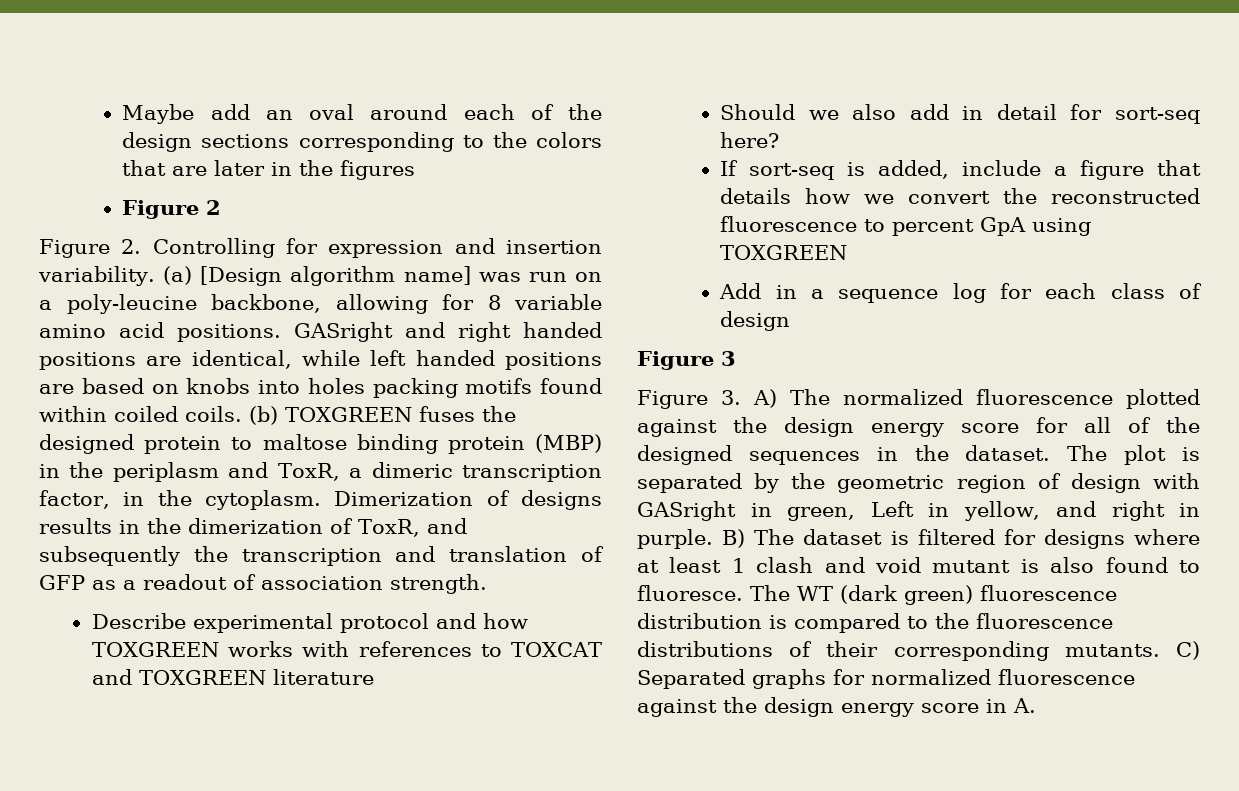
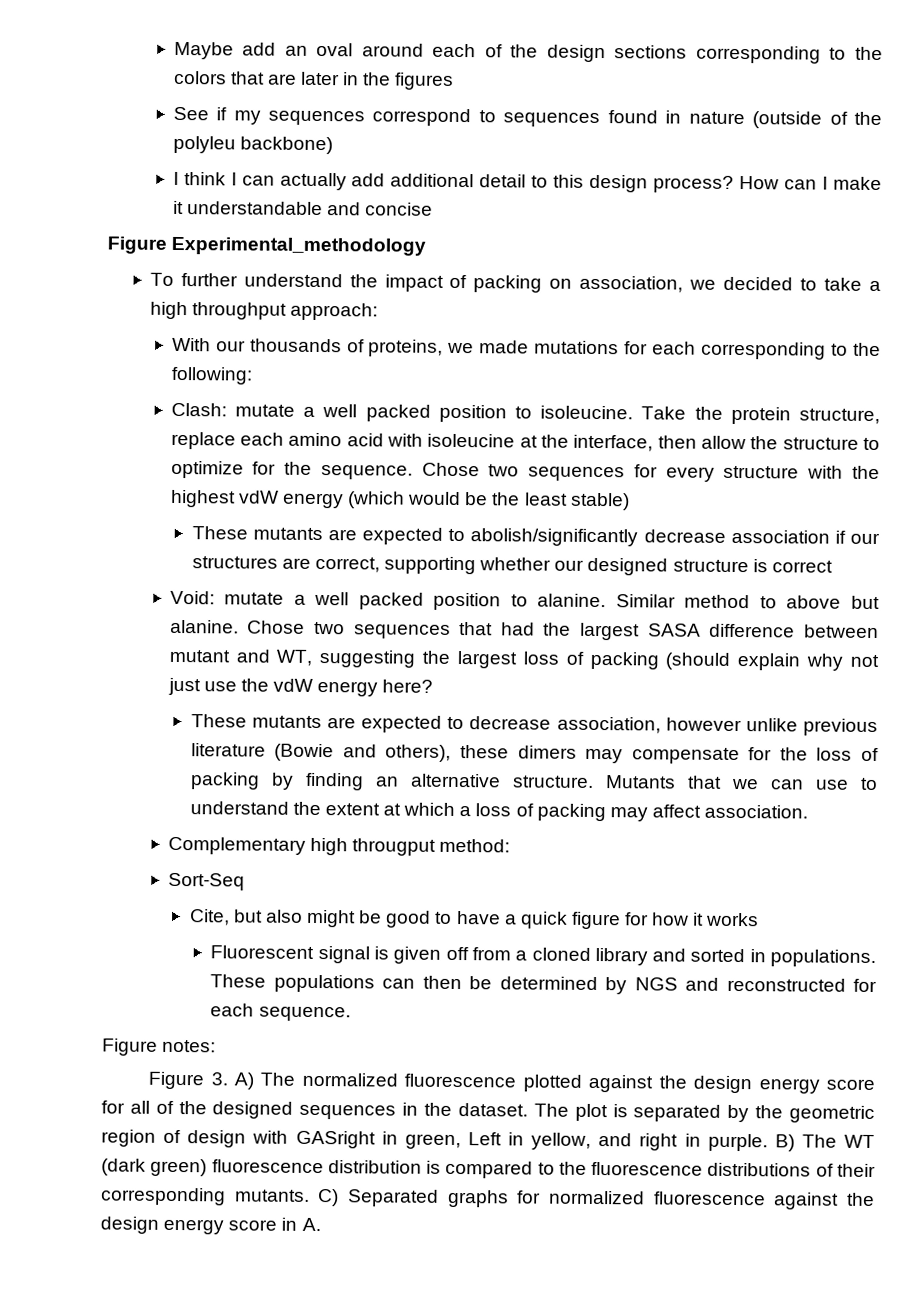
[122,200,222,219] [39,238,602,258] [38,266,603,286] [39,294,602,314] [39,322,602,342] [39,350,602,370] [39,378,602,398] [39,406,516,425] [39,434,602,454] [39,462,602,482] [39,490,602,510] [39,518,467,537] [39,546,604,566] [39,574,487,594] [91,613,528,633] [91,641,603,657] [91,669,374,685] [720,104,1200,124] [720,132,780,148] [720,160,1201,180] [720,188,1200,204] [720,216,1092,236] [720,245,848,260] [719,283,1202,303] [720,311,791,331] [637,351,736,370] Figure 2 // Figure 2. Controlling for expression and insertion variability. (a) [Design algorithm name] was run on a poly-leucine backbone, allowing for 8 variable amino acid positions. GASright and right handed positions are identical, while left handed positions are based on knobs into holes packing motifs found within coiled coils. (b) TOXGREEN fuses the designed protein to maltose binding protein (MBP) in the periplasm and ToxR, a dimeric transcription factor, in the cytoplasm. Dimerization of designs results in the dimerization of ToxR, and subsequently the transcription and translation of GFP as a readout of association strength. // Describe experimental protocol and how TOXGREEN works with references to TOXCAT and TOXGREEN literature // Should we also add in detail for sort-seq here? // If sort-seq is added, include a figure that details how we convert the reconstructed fluorescence to percent GpA using TOXGREEN // Add in a sequence log for each class of design // Figure 3 -> [172,106,883,129] [172,135,333,155] [172,171,882,193] [172,200,434,216] [107,236,427,256] [149,272,881,293] [149,301,379,321] [171,337,882,360] [170,366,253,385] [170,402,881,425] [170,431,880,452] [170,460,880,482] [170,489,630,511] [191,526,881,547] [191,556,833,576] [169,590,881,611] [169,619,879,641] [168,649,879,671] [167,677,434,697] [190,714,879,737] [190,743,879,765] [189,772,878,791] [189,801,809,822] [167,836,511,856] [167,872,245,891] [189,909,760,930] [210,945,876,968] [210,974,877,995] [210,1003,351,1022] [102,1038,217,1056] See if my sequences correspond to sequences found in nature (outside of the polyleu backbone) // I think I can actually add additional detail to this design process? How can I make it understandable and concise // Figure Experimental_methodology // To further understand the impact of packing on association, we decided to take a high throughput approach: // With our thousands of proteins, we made mutations for each corresponding to the following: // Clash: mutate a well packed position to isoleucine. Take the protein structure, replace each amino acid with isoleucine at the interface, then allow the structure to optimize for the sequence. Chose two sequences for every structure with the highest vdW energy (which would be the least stable) // These mutants are expected to abolish/significantly decrease association if our structures are correct, supporting whether our designed structure is correct // Void: mutate a well packed position to alanine. Similar method to above but alanine. Chose two sequences that had the largest SASA difference between mutant and WT, suggesting the largest loss of packing (should explain why not just use the vdW energy here? // These mutants are expected to decrease association, however unlike previous literature (Bowie and others), these dimers may compensate for the loss of packing by finding an alternative structure. Mutants that we can use to understand the extent at which a loss of packing may affect association. // Complementary high througput method: // Sort-Seq // Cite, but also might be good to have a quick figure for how it works // Fluorescent signal is given off from a cloned library and sorted in populations. These populations can then be determined by NGS and reconstructed for each sequence. // Figure notes:
[803,529,1200,549] [637,557,1200,573] [637,585,790,601] dataset is filtered for designs where at least 1 clash and void mutant is also found to fluoresce. The -> (837, 1141) none

